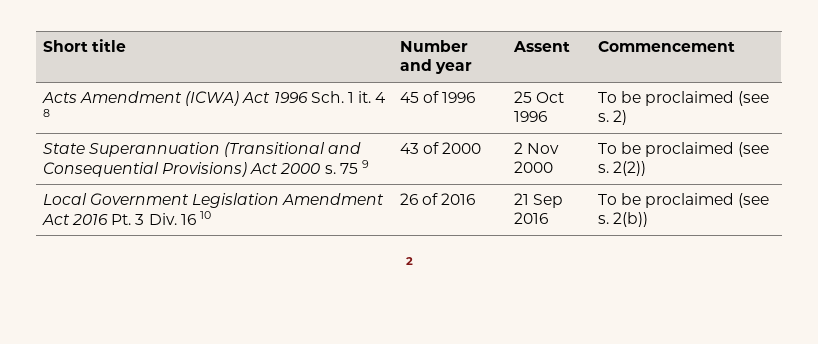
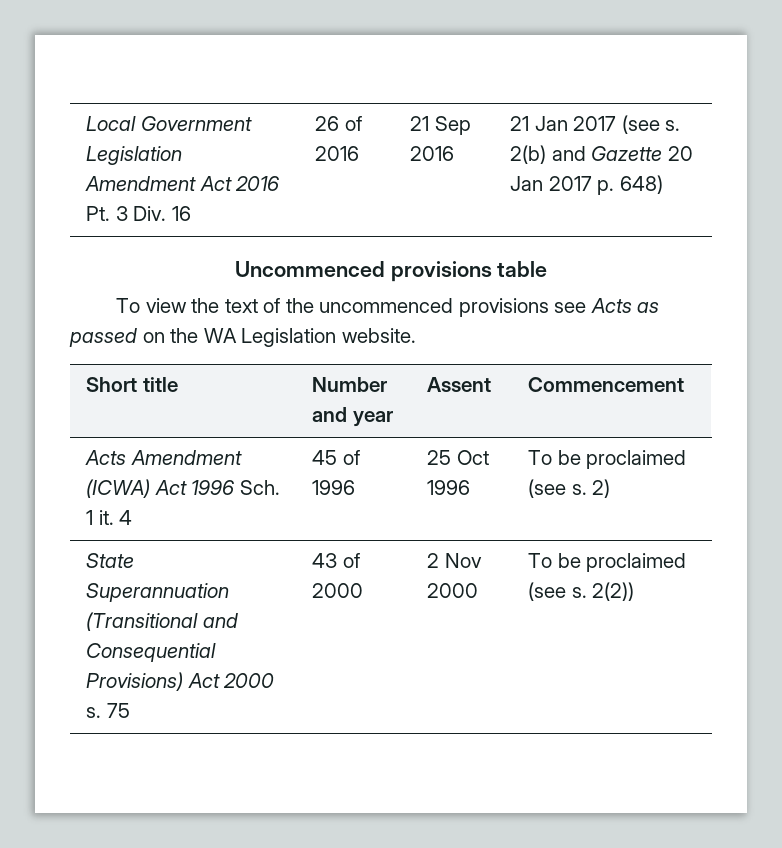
(42, 46) none -> [86,116,252,131] [86,146,183,165] [85,176,281,191] [86,206,191,221] [315,116,362,131] [315,146,360,161] [410,116,471,135] [410,146,455,161] [510,115,681,134] [510,145,693,164] [510,175,663,195] [234,261,548,282] [116,298,660,317] [69,328,416,347] Local Government Legislation Amendment Act 2016 Pt. 3 Div. 16 | 26 of 2016 | 21 Sep 2016 | 21 Jan 2017 (see s. 2(b) and Gazette 20 Jan 2017 p. 648) // Uncommenced provisions table // To view the text of the uncommenced provisions see Acts as passed on the WA Legislation website. //
[42,109,50,117] 8 -> (133, 517) none
[361,160,369,168] 9 -> (130, 710) none
[42,193,385,208] [41,211,211,225] [399,193,476,205] [513,193,563,208] [513,212,548,224] [597,193,770,208] [597,212,648,227] [405,257,413,265] // Local Government Legislation Amendment Act 2016 Pt. 3 Div. 16 10 | 26 of 2016 | 21 Sep 2016 | To be proclaimed (see s. 2(b)) // 2 -> (635, 591) none

